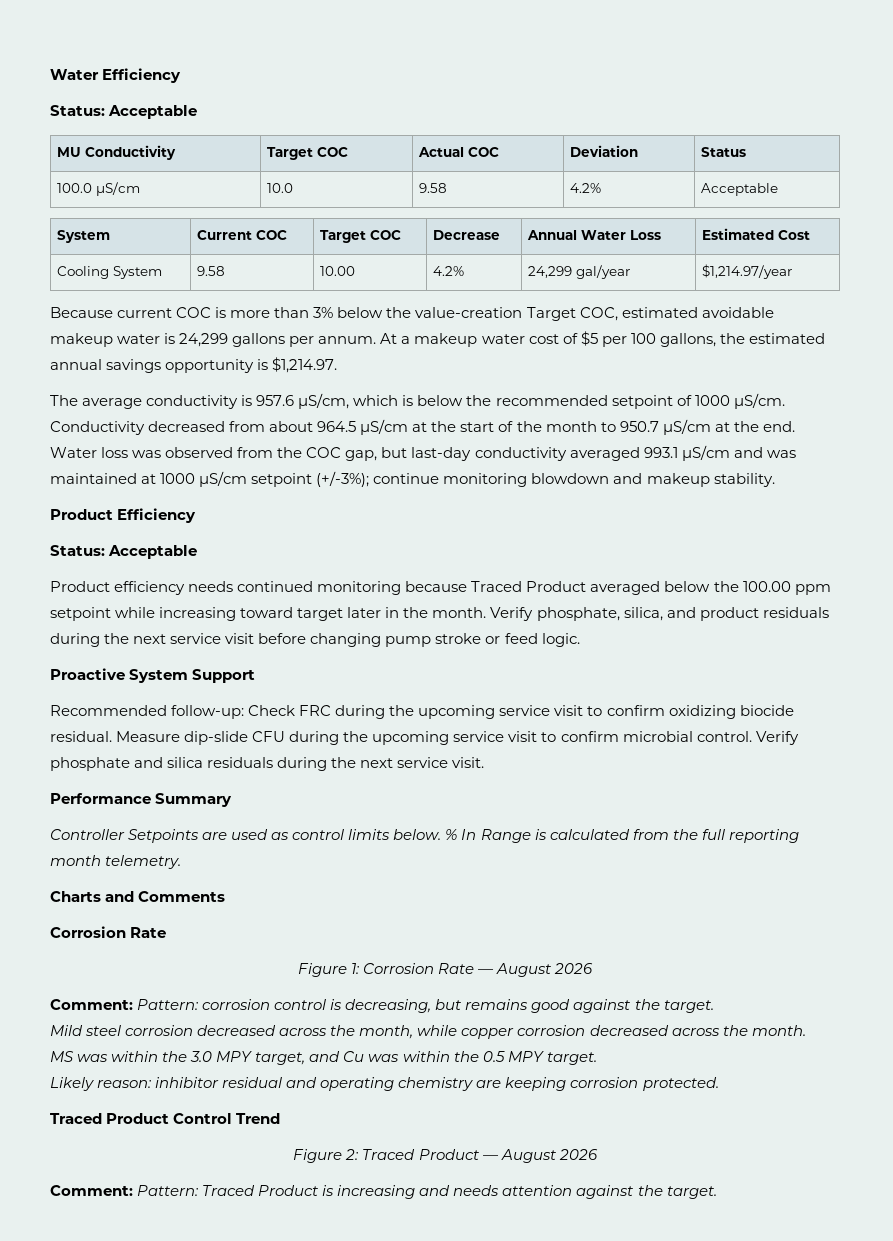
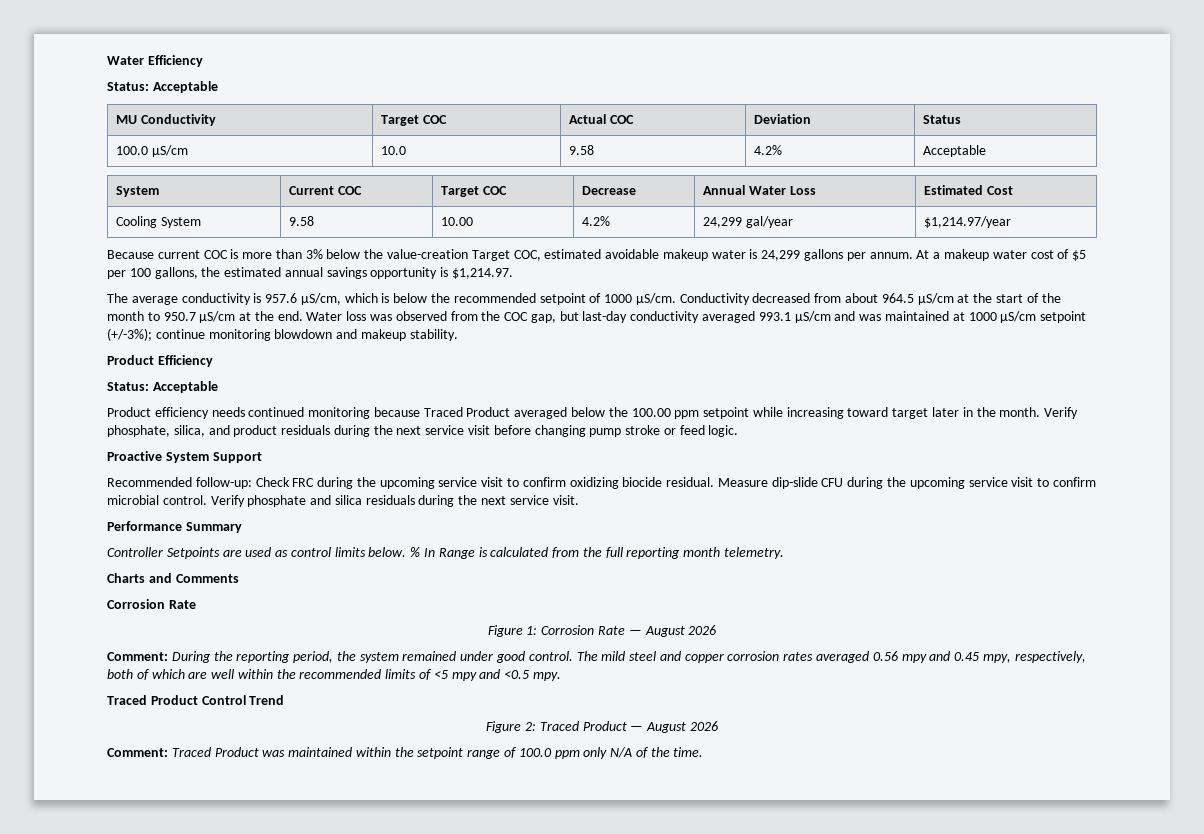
[137,999,714,1013] [50,1025,806,1039] [50,1051,597,1065] [50,1077,719,1091] Pattern: corrosion control is decreasing, but remains good against the target. // Mild steel corrosion decreased across the month, while copper corrosion decreased across the month. // MS was within the 3.0 MPY target, and Cu was within the 0.5 MPY target. // Likely reason: inhibitor residual and operating chemistry are keeping corrosion protected. -> [171,651,1086,663] [107,669,561,681] During the reporting period, the system remained under good control. The mild steel and copper corrosion rates averaged 0.56 mpy and 0.45 mpy, respectively, both of which are well within the recommended limits of <5 mpy and <0.5 mpy.
[137,1185,717,1199] Pattern: Traced Product is increasing and needs attention against the target. -> [171,747,704,759] Traced Product was maintained within the setpoint range of 100.0 ppm only N/A of the time.

